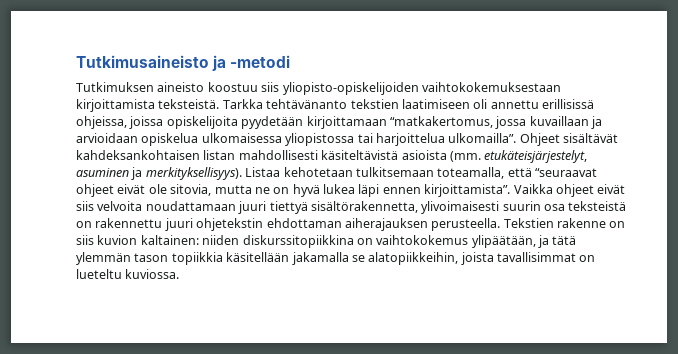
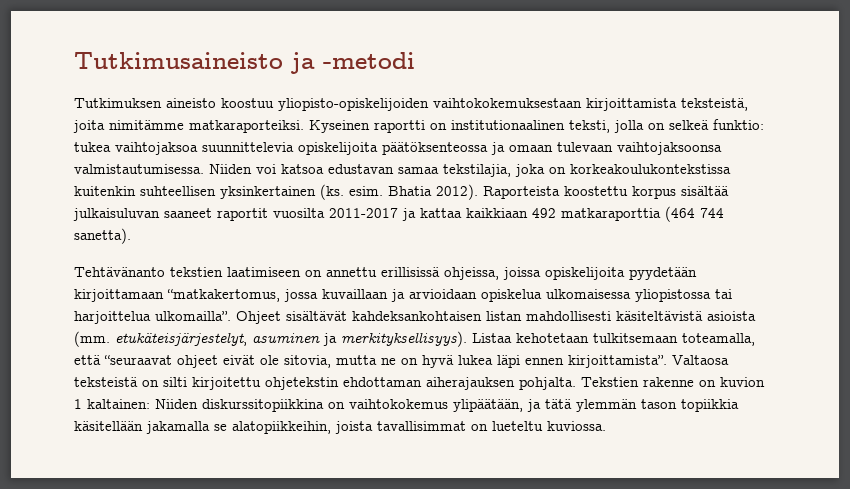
[261,82,280,92] siis -> (274, 103) none
[158,99,348,109] teksteistä. Tarkka tehtävänanto -> [681,98,748,111] [73,119,764,133] [74,142,722,155] [74,164,731,177] [74,184,729,200] [73,206,724,222] [74,228,131,244] [74,267,165,277] teksteistä, joita nimitämme matkaraporteiksi. Kyseinen raportti on institutionaalinen teksti, jolla on selkeä funktio: tukea vaihtojaksoa suunnittelevia opiskelijoita päätöksenteossa ja omaan tulevaan vaihtojaksoonsa valmistautumisessa. Niiden voi katsoa edustavan samaa tekstilajia, joka on korkeakoulukontekstissa kuitenkin suhteellisen yksinkertainen (ks. esim. Bhatia 2012). Raporteista koostettu korpus sisältää julkaisuluvan saaneet raportit vuosilta 2011-2017 ja kattaa kaikkiaan 492 matkaraporttia (464 744 sanetta). // Tehtävänanto
[473,99,488,109] oli -> [305,270,322,277] on
[513,184,626,197] [76,201,627,214] [76,218,193,231] Vaikka ohjeet eivät siis velvoita noudattamaan juuri tiettyä sisältörakennetta, ylivoimaisesti suurin osa teksteistä on rakennettu juuri -> [672,355,729,365] [74,377,261,390] Valtaosa teksteistä on silti kirjoitettu
[431,218,501,231] perusteella. -> [519,377,576,390] pohjalta.
[76,235,240,245] siis kuvion kaltainen: niiden -> [720,377,765,387] [74,399,198,409] kuvion 1 kaltainen: Niiden

